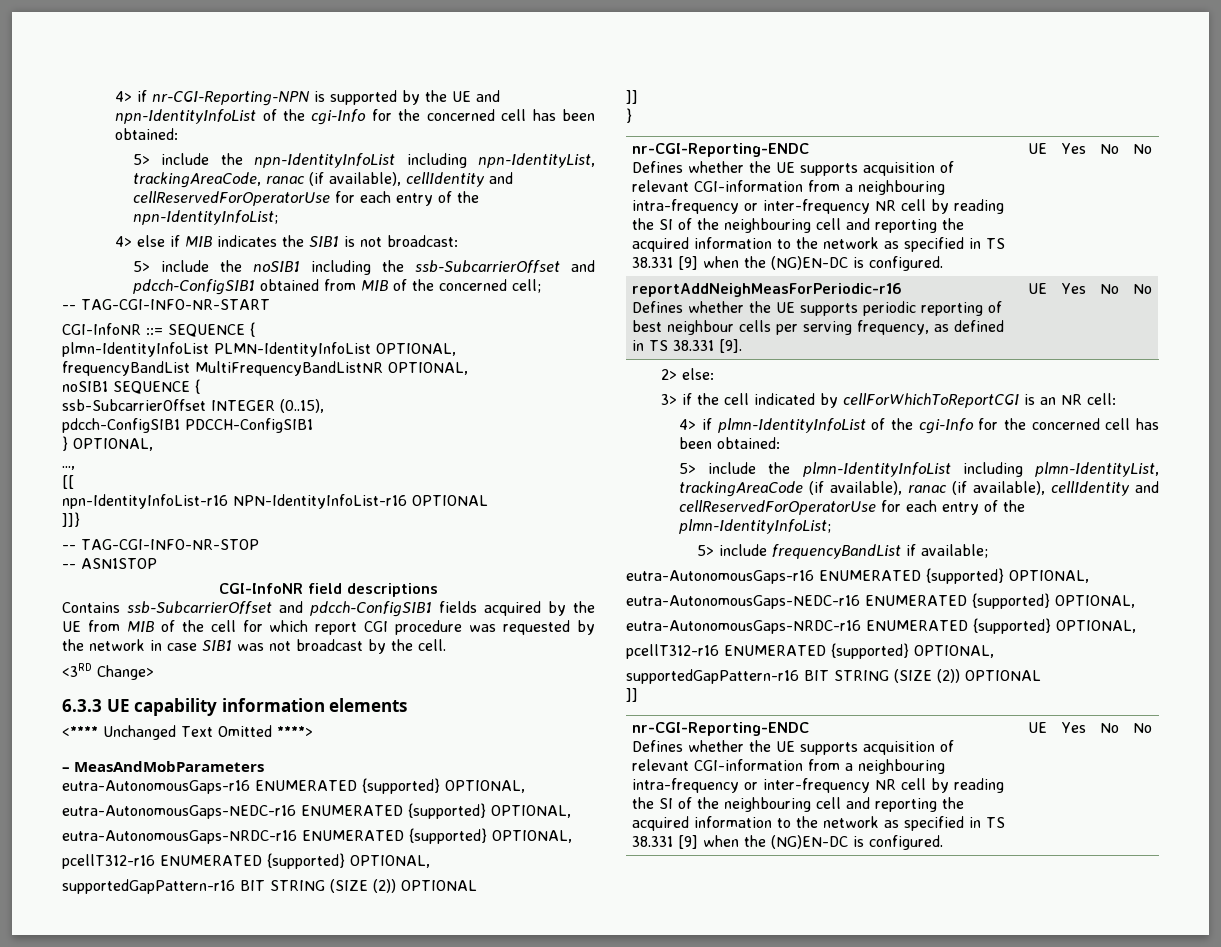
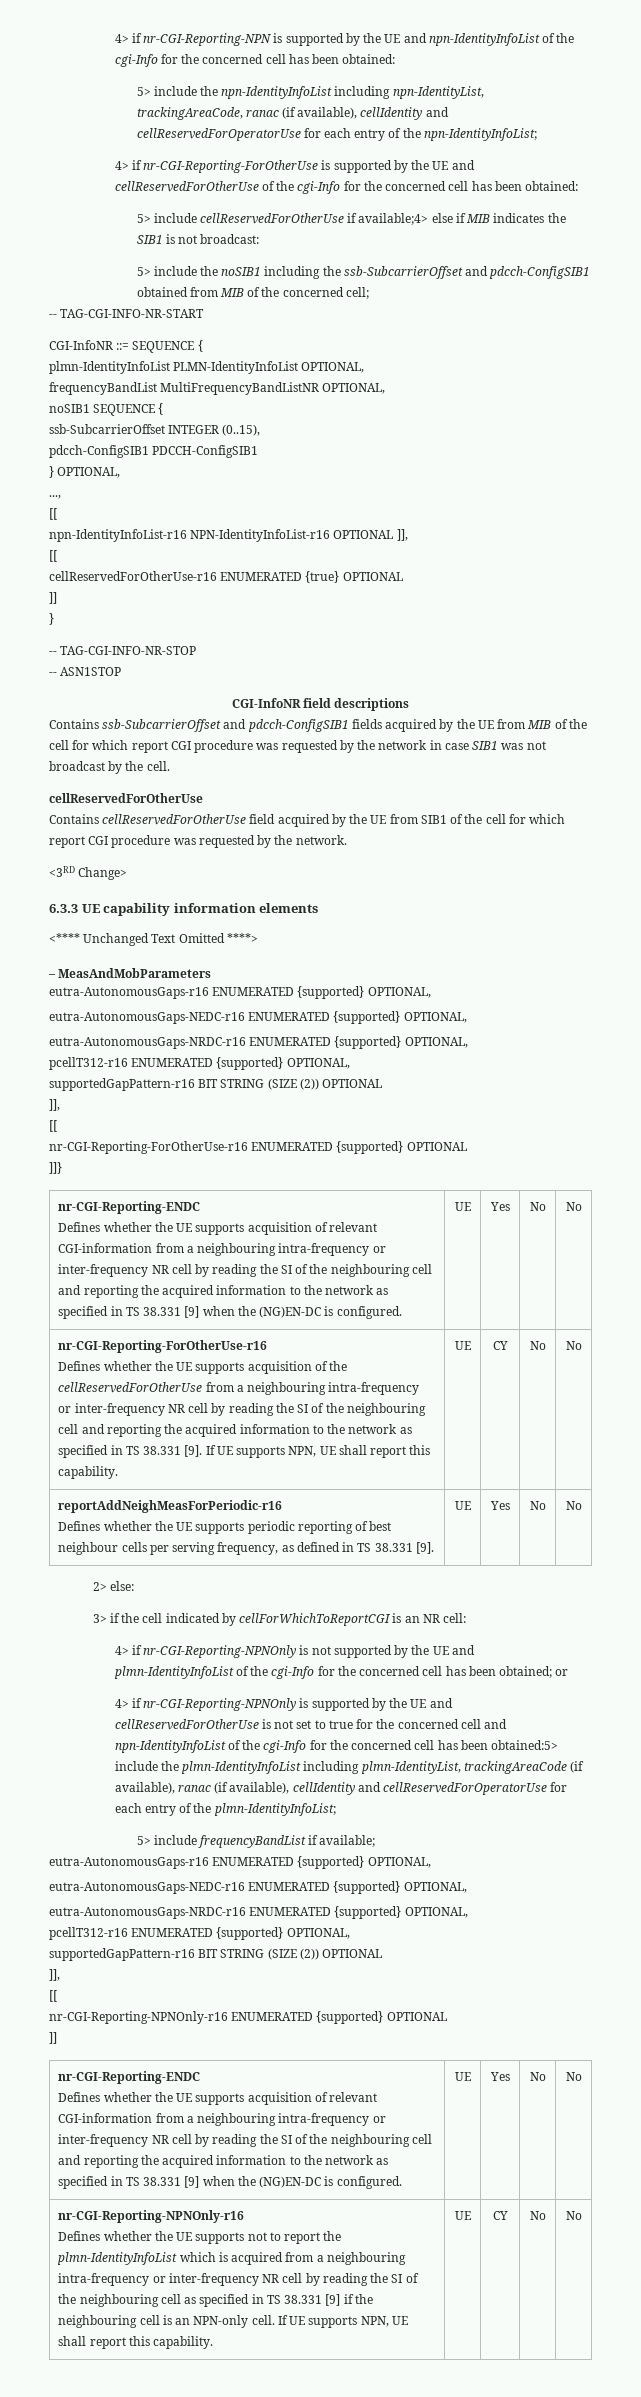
(133, 241) none -> [131,160,475,173] [114,181,579,194] [136,213,429,225] if nr-CGI-Reporting-ForOtherUse is supported by the UE and cellReservedForOtherUse of the cgi-Info for the concerned cell has been obtained: // 5> include cellReservedForOtherUse if available;4>
[62,512,80,527] // ]]} -> [396,529,408,541] [49,550,57,562] [49,571,403,583] [49,592,57,604] [49,613,54,625] ]], // [[ // cellReservedForOtherUse-r16 ENUMERATED {true} OPTIONAL // ]] // }
(446, 645) none -> [49,793,203,803] [49,814,566,827] [49,835,347,848] // cellReservedForOtherUse // Contains cellReservedForOtherUse field acquired by the UE from SIB1 of the cell for which report CGI procedure was requested by the network.
[626,90,638,104] [626,108,632,123] ]] // } -> [49,1099,60,1111] [49,1120,57,1132] [49,1141,467,1154] [49,1162,62,1174] ]], // [[ // nr-CGI-Reporting-ForOtherUse-r16 ENUMERATED {supported} OPTIONAL // ]]}
(1152, 149) none -> [58,1340,268,1353] [58,1361,348,1374] [58,1382,420,1395] [58,1403,426,1416] [58,1424,412,1437] [58,1445,431,1458] [58,1466,119,1479] [454,1341,471,1350] [492,1341,508,1350] [529,1341,546,1350] [565,1341,582,1350] // nr-CGI-Reporting-ForOtherUse-r16 // Defines whether the UE supports acquisition of the cellReservedForOtherUse from a neighbouring intra-frequency or inter-frequency NR cell by reading the SI of the neighbouring cell and reporting the acquired information to the network as specified in TS 38.331 [9]. If UE supports NPN, UE shall report this capability. | UE | CY | No | No
(712, 424) none -> [143,1645,475,1658] nr-CGI-Reporting-NPNOnly is not supported by the UE and
[717,437,781,449] [679,463,697,474] obtained: // 5> -> [499,1666,569,1678] [114,1698,453,1711] [114,1719,508,1730] [114,1740,559,1753] obtained; or // 4> if nr-CGI-Reporting-NPNOnly is supported by the UE and cellReservedForOtherUse is not set to true for the concerned cell and npn-IdentityInfoList of the cgi-Info for the concerned cell has been obtained:5>
(1041, 675) none -> [49,1969,60,1981] [49,1990,57,2002] [49,2011,447,2024] // ]], // [[ // nr-CGI-Reporting-NPNOnly-r16 ENUMERATED {supported} OPTIONAL
(1152, 728) none -> [58,2210,245,2223] [58,2231,342,2244] [57,2252,406,2265] [58,2273,419,2286] [58,2294,373,2307] [58,2315,408,2328] [58,2336,214,2349] [454,2211,471,2220] [492,2211,508,2220] [529,2211,546,2220] [565,2211,582,2220] // nr-CGI-Reporting-NPNOnly-r16 // Defines whether the UE supports not to report the plmn-IdentityInfoList which is acquired from a neighbouring intra-frequency or inter-frequency NR cell by reading the SI of the neighbouring cell as specified in TS 38.331 [9] if the neighbouring cell is an NPN-only cell. If UE supports NPN, UE shall report this capability. | UE | CY | No | No

